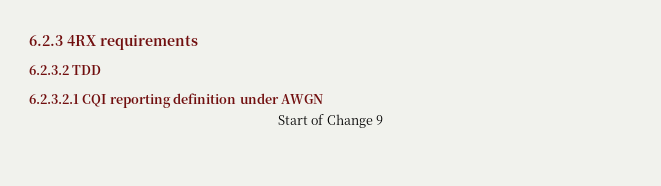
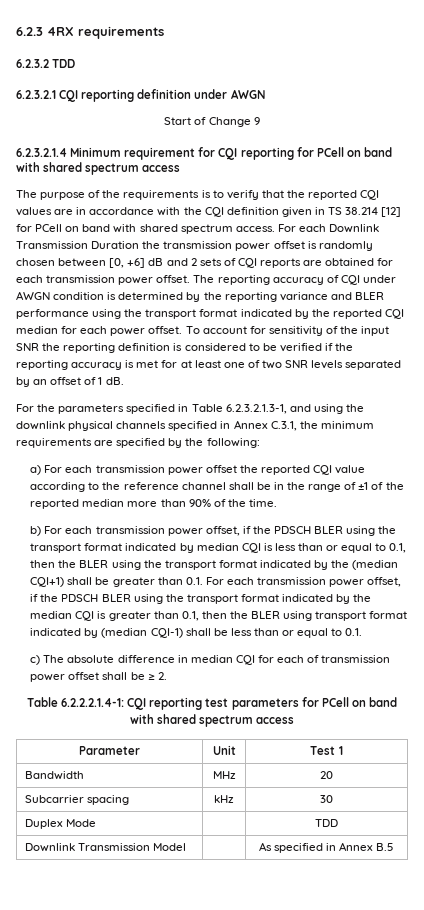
(384, 120) none -> [16,147,392,160] [16,162,181,175] [16,190,380,200] [16,207,402,217] [16,224,380,234] [16,241,373,251] [16,258,394,268] [16,275,396,285] [16,291,384,302] [16,309,404,319] [16,326,390,336] [16,343,354,353] [16,360,402,370] [16,377,124,387] [16,404,364,414] [16,420,374,431] [16,438,260,448] [30,465,366,475] [30,482,404,492] [30,499,277,509] [30,526,397,536] [30,543,407,553] [30,560,399,570] [30,577,402,587] [30,594,372,604] [30,611,408,621] [30,628,363,638] [30,655,391,665] [30,672,167,682] [27,697,397,710] [129,714,295,727] [79,746,140,755] [212,745,236,755] [310,746,343,755] [24,771,84,780] [212,771,236,779] [320,771,333,779] [24,795,129,805] [214,795,234,803] [320,795,333,803] [24,819,96,829] [315,819,338,827] [24,843,186,852] [258,842,395,853] // 6.2.3.2.1.4 Minimum requirement for CQI reporting for PCell on band with shared spectrum access // The purpose of the requirements is to verify that the reported CQI values are in accordance with the CQI definition given in TS 38.214 [12] for PCell on band with shared spectrum access. For each Downlink Transmission Duration the transmission power offset is randomly chosen between [0, +6] dB and 2 sets of CQI reports are obtained for each transmission power offset. The reporting accuracy of CQI under AWGN condition is determined by the reporting variance and BLER performance using the transport format indicated by the reported CQI median for each power offset. To account for sensitivity of the input SNR the reporting definition is considered to be verified if the reporting accuracy is met for at least one of two SNR levels separated by an offset of 1 dB. // For the parameters specified in Table 6.2.3.2.1.3-1, and using the downlink physical channels specified in Annex C.3.1, the minimum requirements are specified by the following: // a) For each transmission power offset the reported CQI value according to the reference channel shall be in the range of ±1 of the reported median more than 90% of the time. // b) For each transmission power offset, if the PDSCH BLER using the transport format indicated by median CQI is less than or equal to 0.1, then the BLER using the transport format indicated by the (median CQI+1) shall be greater than 0.1. For each transmission power offset, if the PDSCH BLER using the transport format indicated by the median CQI is greater than 0.1, then the BLER using transport format indicated by (median CQI-1) shall be less than or equal to 0.1. // c) The absolute difference in median CQI for each of transmission power offset shall be ≥ 2. // Table 6.2.2.2.1.4-1: CQI reporting test parameters for PCell on band with shared spectrum access // Parameter | Unit | Test 1 // Bandwidth | MHz | 20 // Subcarrier spacing | kHz | 30 // Duplex Mode | | TDD // Downlink Transmission Model | | As specified in Annex B.5

